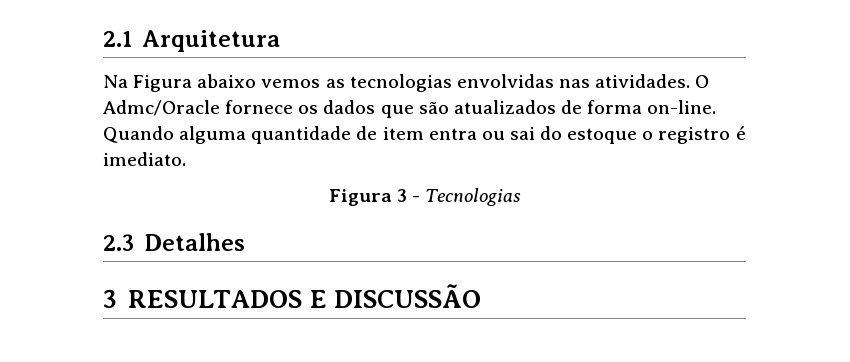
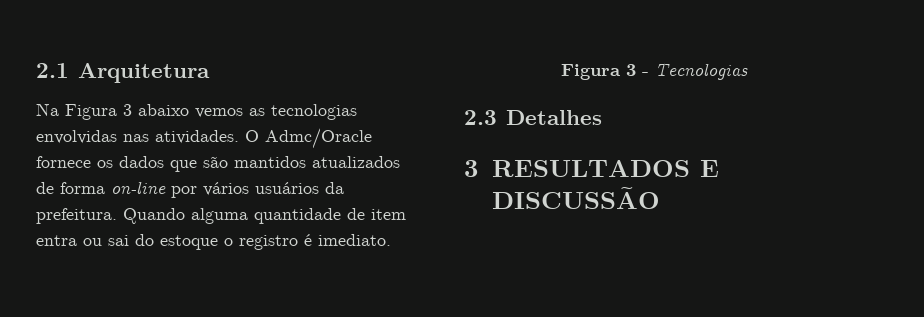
(193, 83) none -> [123,104,132,116] 3
(449, 107) none -> [234,156,306,168] mantidos
[647,100,717,114] on-line. -> [111,181,344,198] [36,208,117,224] on-line por vários usuários da prefeitura.

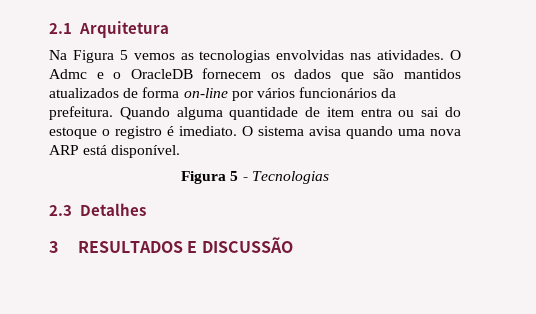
[123,104,189,116] 3 abaixo -> [119,50,128,60] 5
[265,128,372,149] [36,156,91,168] Admc/Oracle fornece -> [49,68,262,79] Admc e o OracleDB fornecem
[255,182,319,194] usuários -> [299,87,378,98] funcionários
[561,64,636,80] // Figura 3 -> [242,126,461,139] [49,145,181,158] [181,171,239,184] O sistema avisa quando uma nova ARP está disponível. // Figura 5

